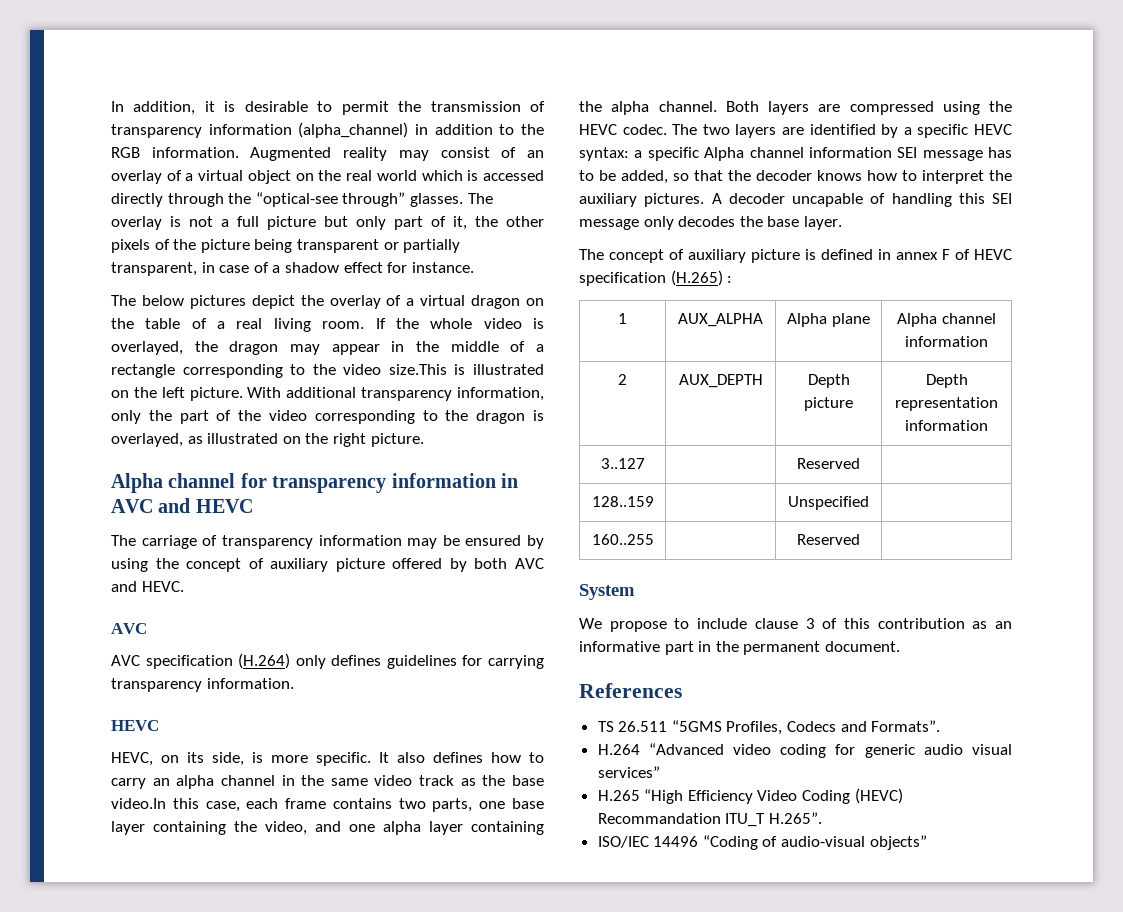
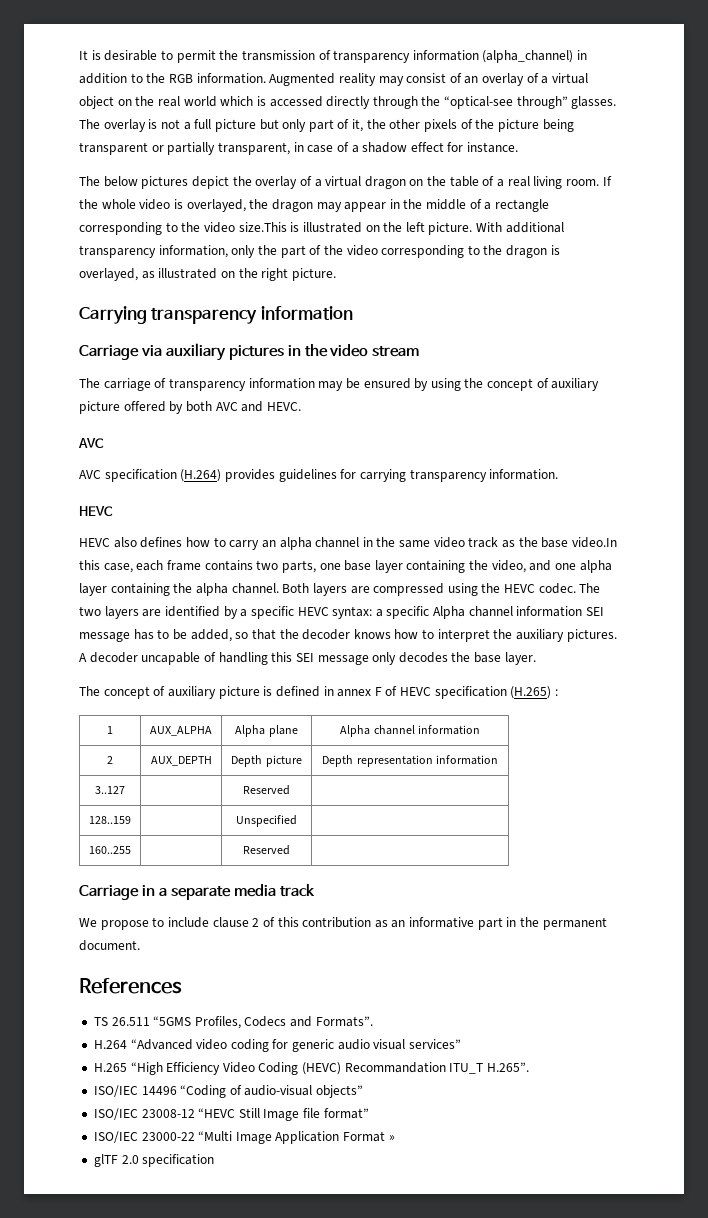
[111,101,215,115] In addition, it -> [79,50,88,60] It
[111,473,518,493] [111,498,253,513] Alpha channel for transparency information in AVC and HEVC -> [79,306,353,324] [79,343,420,361] Carrying transparency information // Carriage via auxiliary pictures in the video stream
[295,655,382,669] only defines -> [224,469,275,482] provides
[111,752,389,766] HEVC, on its side, is more specific. It -> [79,538,110,547] HEVC
[579,584,635,600] System -> [79,884,315,900] Carriage in a separate media track
[805,618,815,629] 3 -> [252,918,260,927] 2
(927, 842) none -> [93,1108,369,1121] [93,1131,395,1144] [93,1154,215,1167] // ISO/IEC 23008-12 “HEVC Still Image file format” // ISO/IEC 23000-22 “Multi Image Application Format » // glTF 2.0 specification

